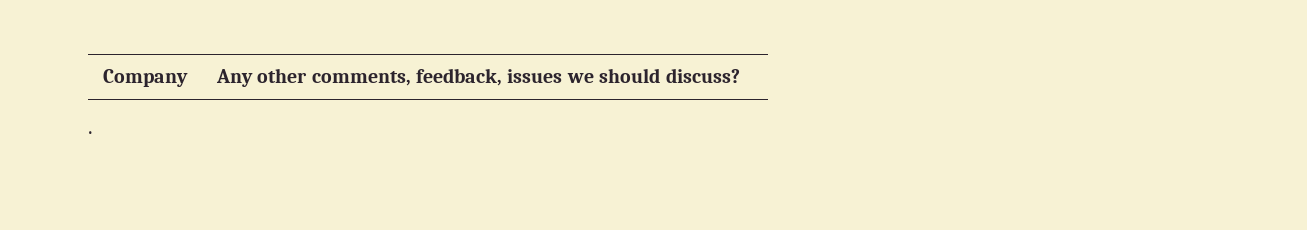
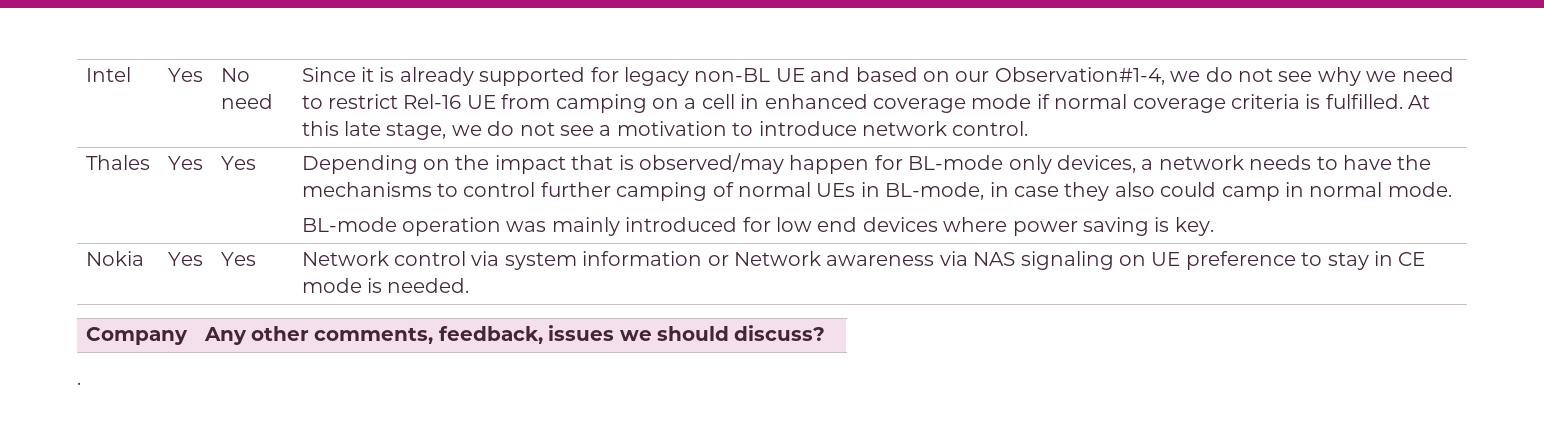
(102, 78) none -> [85,67,131,82] [167,68,203,82] [220,68,250,82] [220,94,273,109] [301,67,1454,86] [301,94,1431,113] [301,121,1029,140] [85,155,150,170] [167,156,203,170] [220,156,256,170] [301,153,1432,174] [301,182,1452,201] [301,217,1214,236] [85,251,144,266] [167,252,203,266] [220,252,256,266] [301,251,1426,270] [301,278,470,293] Intel | Yes | No need | Since it is already supported for legacy non-BL UE and based on our Observation#1-4, we do not see why we need to restrict Rel-16 UE from camping on a cell in enhanced coverage mode if normal coverage criteria is fulfilled. At this late stage, we do not see a motivation to introduce network control. // Thales | Yes | Yes | Depending on the impact that is observed/may happen for BL-mode only devices, a network needs to have the mechanisms to control further camping of normal UEs in BL-mode, in case they also could camp in normal mode. // BL-mode operation was mainly introduced for low end devices where power saving is key. // Nokia | Yes | Yes | Network control via system information or Network awareness via NAS signaling on UE preference to stay in CE mode is needed. //

